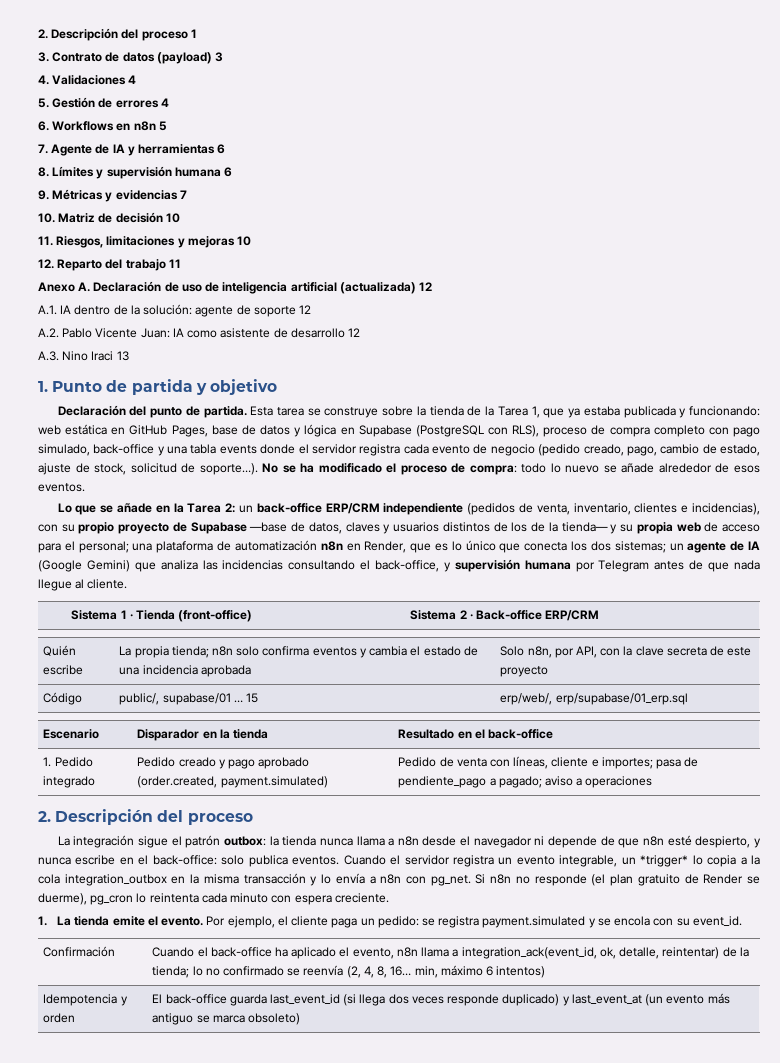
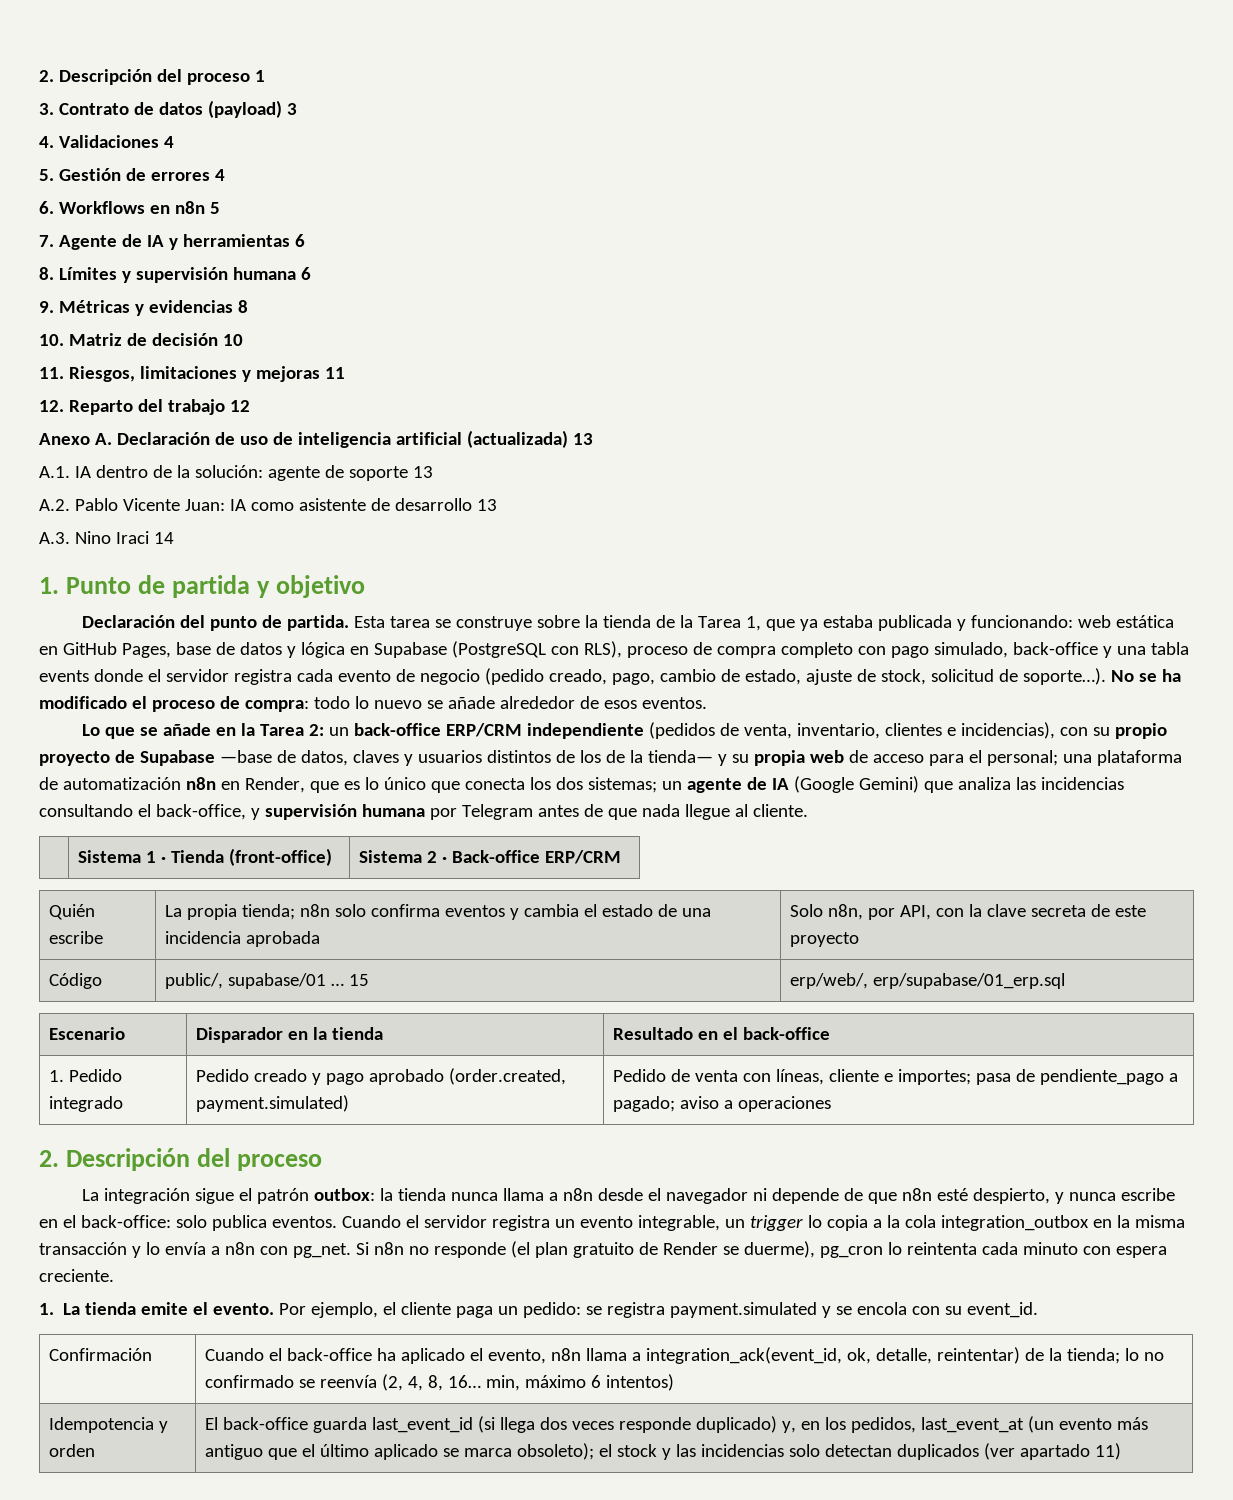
[179,190,187,199] 7 -> [237,300,248,313] 8
[237,236,252,246] 10 -> [324,367,345,379] 11
[168,259,181,268] 11 -> [229,400,250,412] 12
[419,282,433,291] 12 -> [572,433,593,445] 13
[299,305,312,314] 12 -> [412,466,433,478] 13
[348,328,361,337] 12 -> [476,499,497,511] 13
[116,351,129,361] 13 -> [153,532,174,544] 14
[640,855,689,867] *trigger* -> [749,1215,803,1231] trigger
[562,996,570,1006] y -> [782,1417,917,1433] y, en los pedidos,
[196,1013,300,1025] se marca obsoleto) -> [268,1443,1122,1460] que el último aplicado se marca obsoleto); el stock y las incidencias solo detectan duplicados (ver apartado 11)

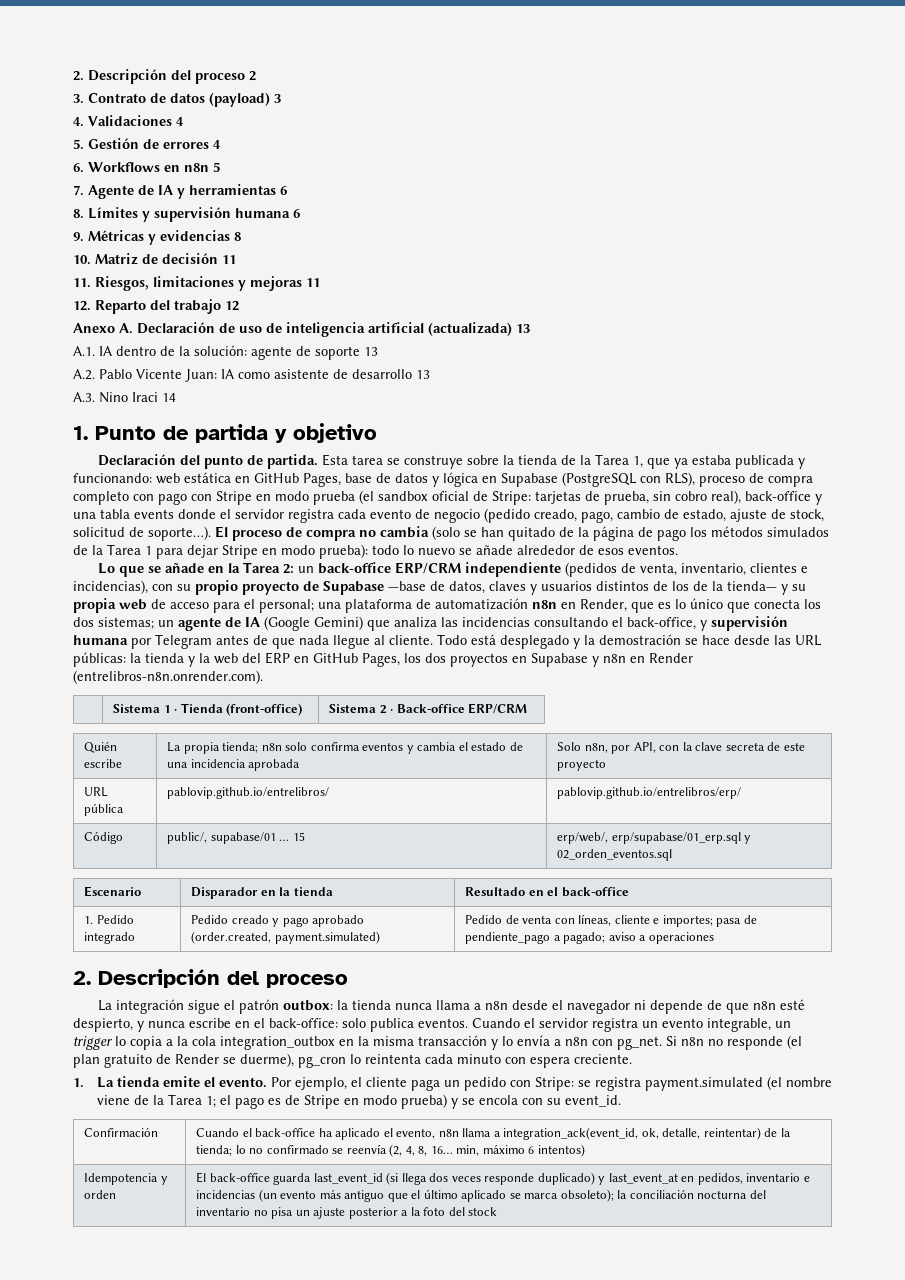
[39,69,265,85] 2. Descripción del proceso 1 -> [73,69,256,84] 2. Descripción del proceso 2
[222,334,243,346] 10 -> [222,255,236,264] 11
[933,642,1008,658] simulado, -> [191,490,741,505] con Stripe en modo prueba (el sandbox oficial de Stripe: tarjetas de prueba, sin cobro real),
[1110,669,1181,682] [39,696,309,712] No se ha modificado el proceso de compra: -> [215,526,829,541] [73,544,368,559] El proceso de compra no cambia (solo se han quitado de la página de pago los métodos simulados de la Tarea 1 para dejar Stripe en modo prueba):
(808, 810) none -> [437,634,821,649] [73,652,693,667] [73,670,263,684] Todo está desplegado y la demostración se hace desde las URL públicas: la tienda y la web del ERP en GitHub Pages, los dos proyectos en Supabase y n8n en Render (entrelibros-n8n.onrender.com).
(860, 939) none -> [84,787,109,797] [84,803,125,816] [167,787,330,799] [557,787,742,799] // URL pública | pablovip.github.io/entrelibros/ | pablovip.github.io/entrelibros/erp/
(1066, 981) none -> [744,835,752,844] [557,849,673,861] y 02_orden_eventos.sql
[523,1302,818,1318] pedido: se registra payment.simulated -> [463,1076,832,1091] [96,1094,447,1109] pedido con Stripe: se registra payment.simulated (el nombre viene de la Tarea 1; el pago es de Stripe en modo prueba)
[782,1417,1025,1433] y, en los pedidos, last_event_at -> [598,1173,810,1185] [196,1190,256,1199] y last_event_at en pedidos, inventario e incidencias
[599,1443,1122,1460] el stock y las incidencias solo detectan duplicados (ver apartado 11) -> [617,1189,766,1199] [196,1207,498,1219] la conciliación nocturna del inventario no pisa un ajuste posterior a la foto del stock

